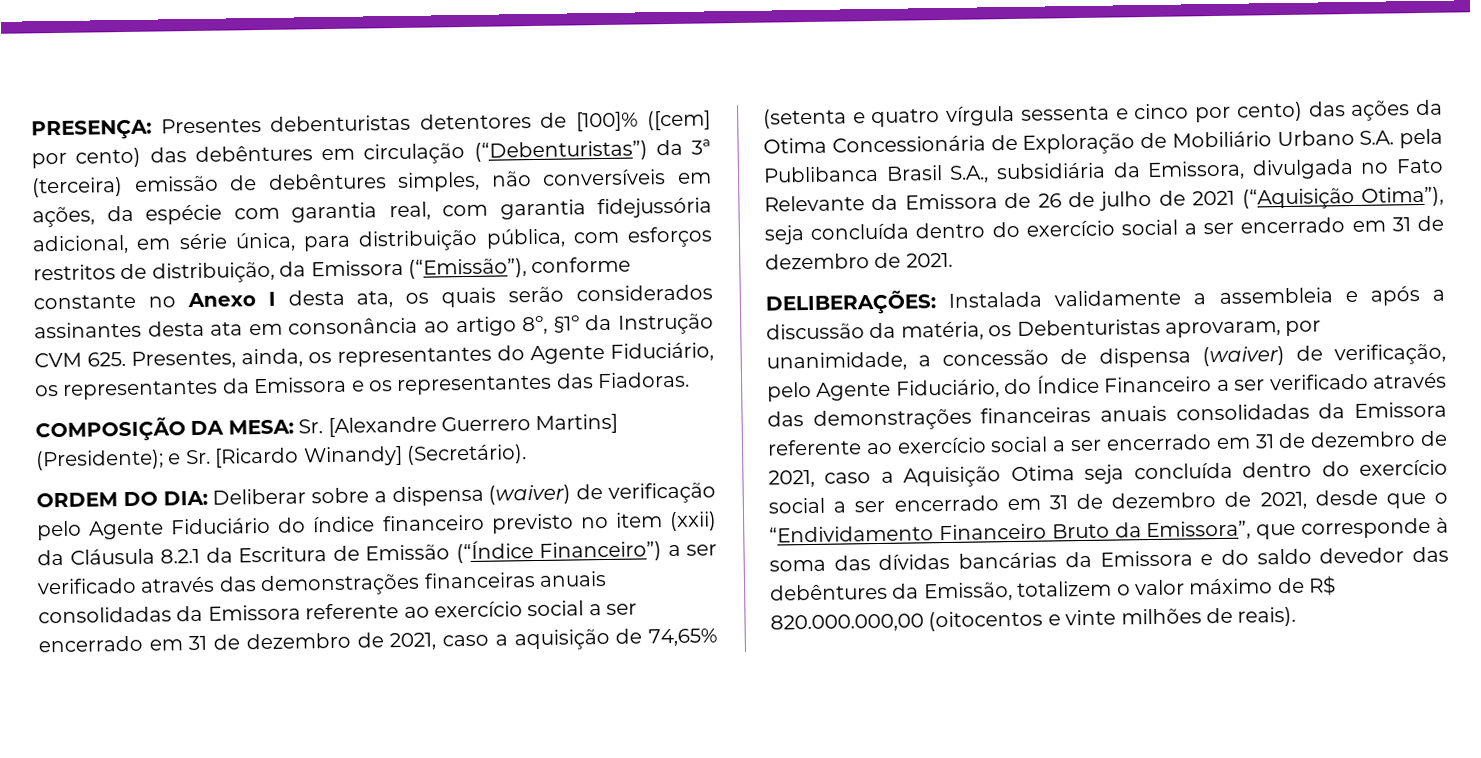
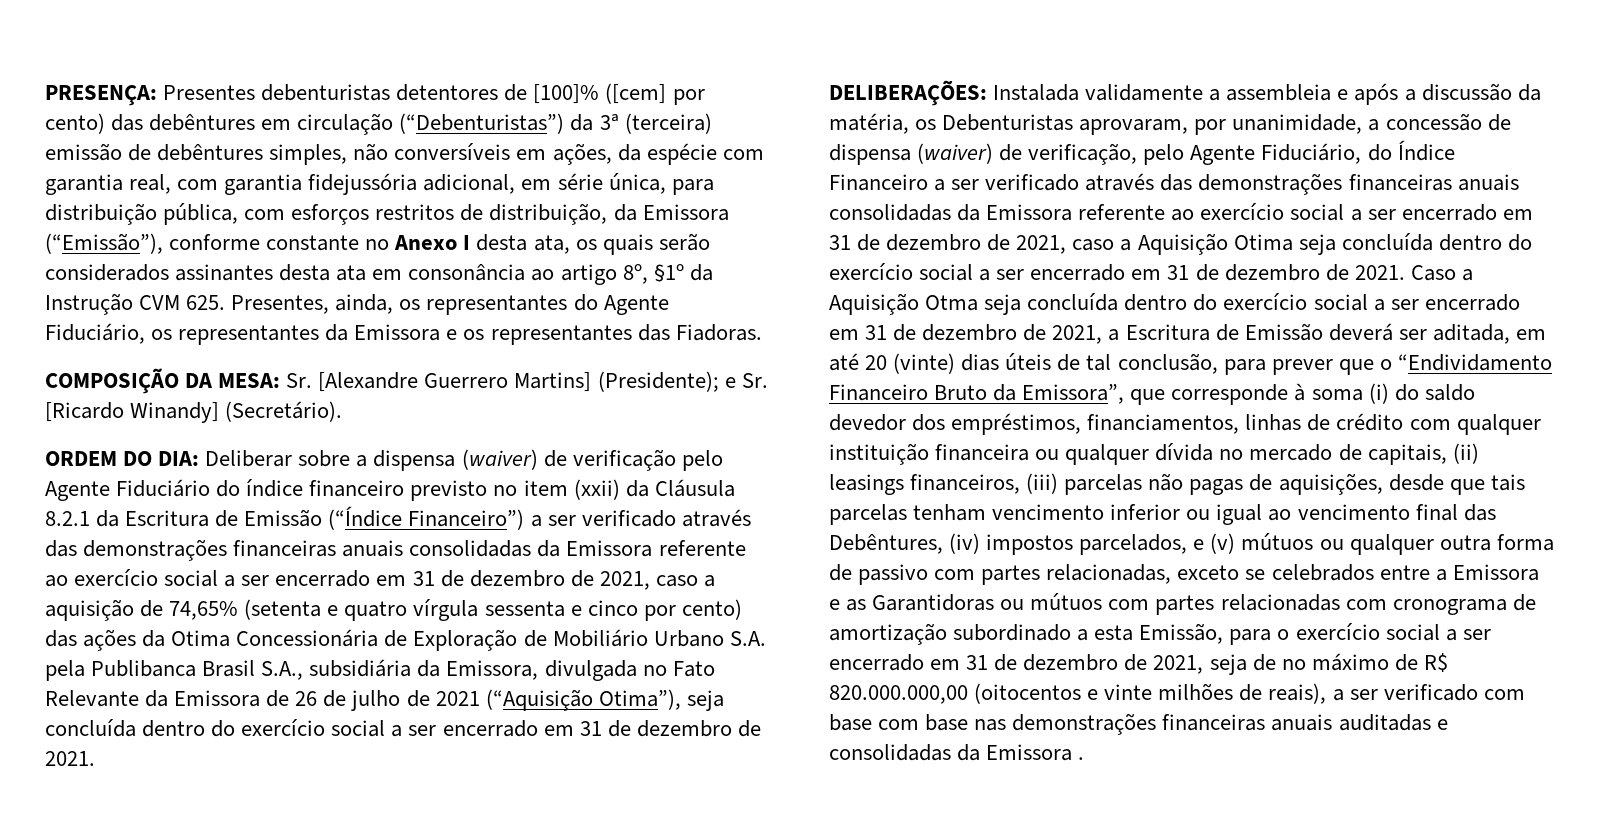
[1259,489,1378,510] 2021, desde -> [1354,265,1473,281] [829,293,1520,315] [829,323,1546,344] [829,353,1333,375] 2021. Caso a Aquisição Otma seja concluída dentro do exercício social a ser encerrado em 31 de dezembro de 2021, a Escritura de Emissão deverá ser aditada, em até 20 (vinte) dias úteis de tal conclusão, para prever
[833,546,1449,571] [770,579,1185,602] das dívidas bancárias da Emissora e do saldo devedor das debêntures da Emissão, totalizem o valor -> [1368,383,1475,404] [829,413,1541,435] [829,443,1479,465] [829,473,1525,495] [829,504,1496,525] [829,533,1554,555] [829,564,1539,585] [829,593,1536,615] [829,623,1491,645] [829,654,1306,675] (i) do saldo devedor dos empréstimos, financiamentos, linhas de crédito com qualquer instituição financeira ou qualquer dívida no mercado de capitais, (ii) leasings financeiros, (iii) parcelas não pagas de aquisições, desde que tais parcelas tenham vencimento inferior ou igual ao vencimento final das Debêntures, (iv) impostos parcelados, e (v) mútuos ou qualquer outra forma de passivo com partes relacionadas, exceto se celebrados entre a Emissora e as Garantidoras ou mútuos com partes relacionadas com cronograma de amortização subordinado a esta Emissão, para o exercício social a ser encerrado em 31 de dezembro de 2021, seja de no
[1237,606,1297,627] reais). -> [1268,683,1525,704] [829,713,1448,735] [829,744,1085,761] reais), a ser verificado com base com base nas demonstrações financeiras anuais auditadas e consolidadas da Emissora .

